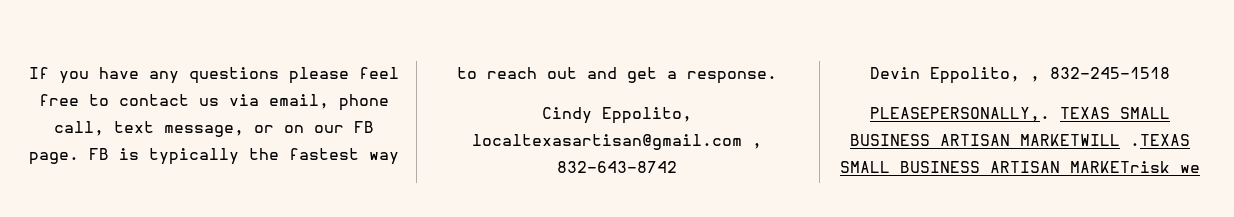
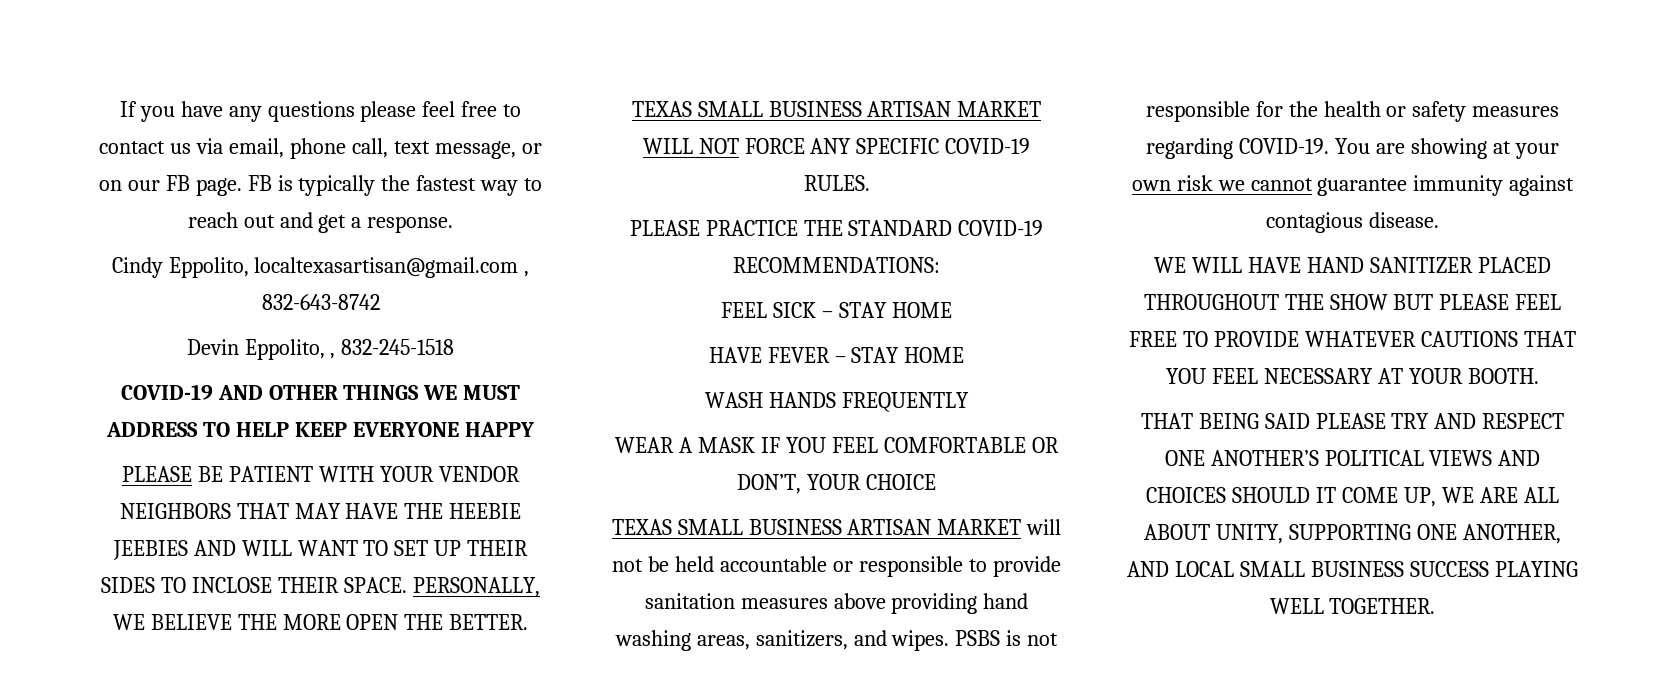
[870,107,1170,122] [850,134,1190,146] [840,161,1200,173] PLEASEPERSONALLY,. TEXAS SMALL BUSINESS ARTISAN MARKETWILL .TEXAS SMALL BUSINESS ARTISAN MARKETrisk we -> [120,384,521,400] [106,422,535,437] [122,466,520,482] [119,503,522,519] [112,540,529,560] [101,577,540,597] [112,614,529,630] [631,101,1042,117] [642,138,1031,154] [803,175,870,191] [629,220,1044,236] [733,257,940,273] [721,302,952,318] [708,347,965,363] [705,392,969,412] [615,437,1059,453] [737,474,936,494] [611,519,1062,535] [612,556,1061,577] [644,593,1029,614] [614,630,1059,651] [1145,101,1560,122] [1146,138,1559,159] [1131,175,1575,196] [1266,212,1439,233] [1154,257,1551,273] [1143,294,1562,310] [1129,331,1576,347] [1166,368,1539,384] [1140,413,1565,429] [1164,450,1541,466] [1146,487,1559,507] [1144,524,1561,544] [1127,561,1578,577] [1269,598,1436,614] COVID-19 AND OTHER THINGS WE MUST ADDRESS TO HELP KEEP EVERYONE HAPPY // PLEASE BE PATIENT WITH YOUR VENDOR NEIGHBORS THAT MAY HAVE THE HEEBIE JEEBIES AND WILL WANT TO SET UP THEIR SIDES TO INCLOSE THEIR SPACE. PERSONALLY, WE BELIEVE THE MORE OPEN THE BETTER. TEXAS SMALL BUSINESS ARTISAN MARKET WILL NOT FORCE ANY SPECIFIC COVID-19 RULES. // PLEASE PRACTICE THE STANDARD COVID-19 RECOMMENDATIONS: // FEEL SICK – STAY HOME // HAVE FEVER – STAY HOME // WASH HANDS FREQUENTLY // WEAR A MASK IF YOU FEEL COMFORTABLE OR DON’T, YOUR CHOICE // TEXAS SMALL BUSINESS ARTISAN MARKET will not be held accountable or responsible to provide sanitation measures above providing hand washing areas, sanitizers, and wipes. PSBS is not responsible for the health or safety measures regarding COVID-19. You are showing at your own risk we cannot guarantee immunity against contagious disease. // WE WILL HAVE HAND SANITIZER PLACED THROUGHOUT THE SHOW BUT PLEASE FEEL FREE TO PROVIDE WHATEVER CAUTIONS THAT YOU FEEL NECESSARY AT YOUR BOOTH. // THAT BEING SAID PLEASE TRY AND RESPECT ONE ANOTHER’S POLITICAL VIEWS AND CHOICES SHOULD IT COME UP, WE ARE ALL ABOUT UNITY, SUPPORTING ONE ANOTHER, AND LOCAL SMALL BUSINESS SUCCESS PLAYING WELL TOGETHER.

